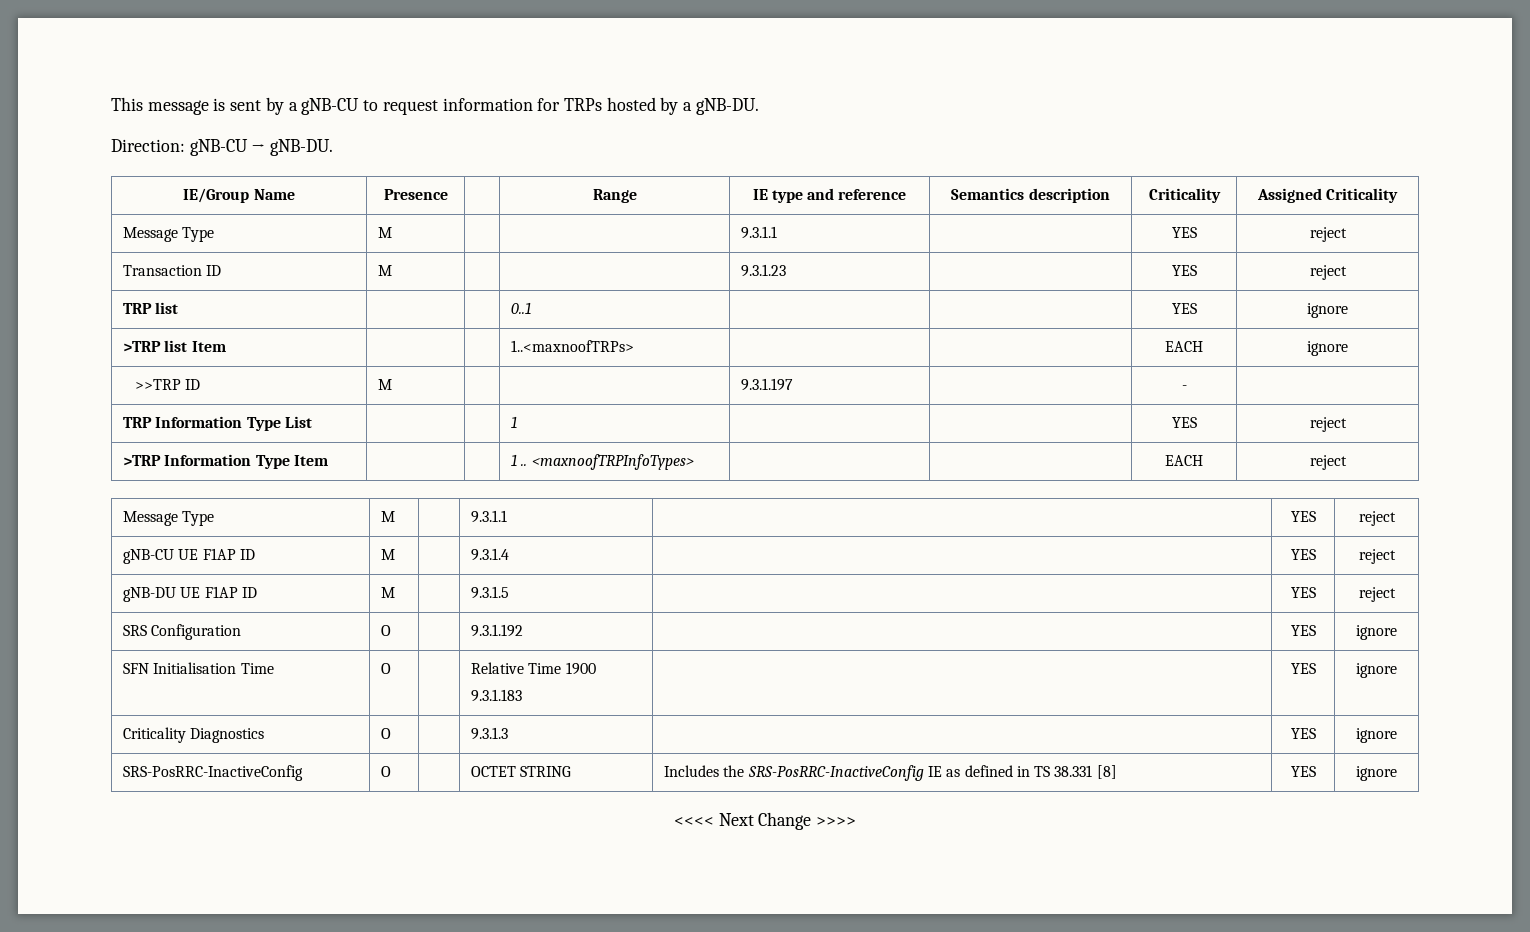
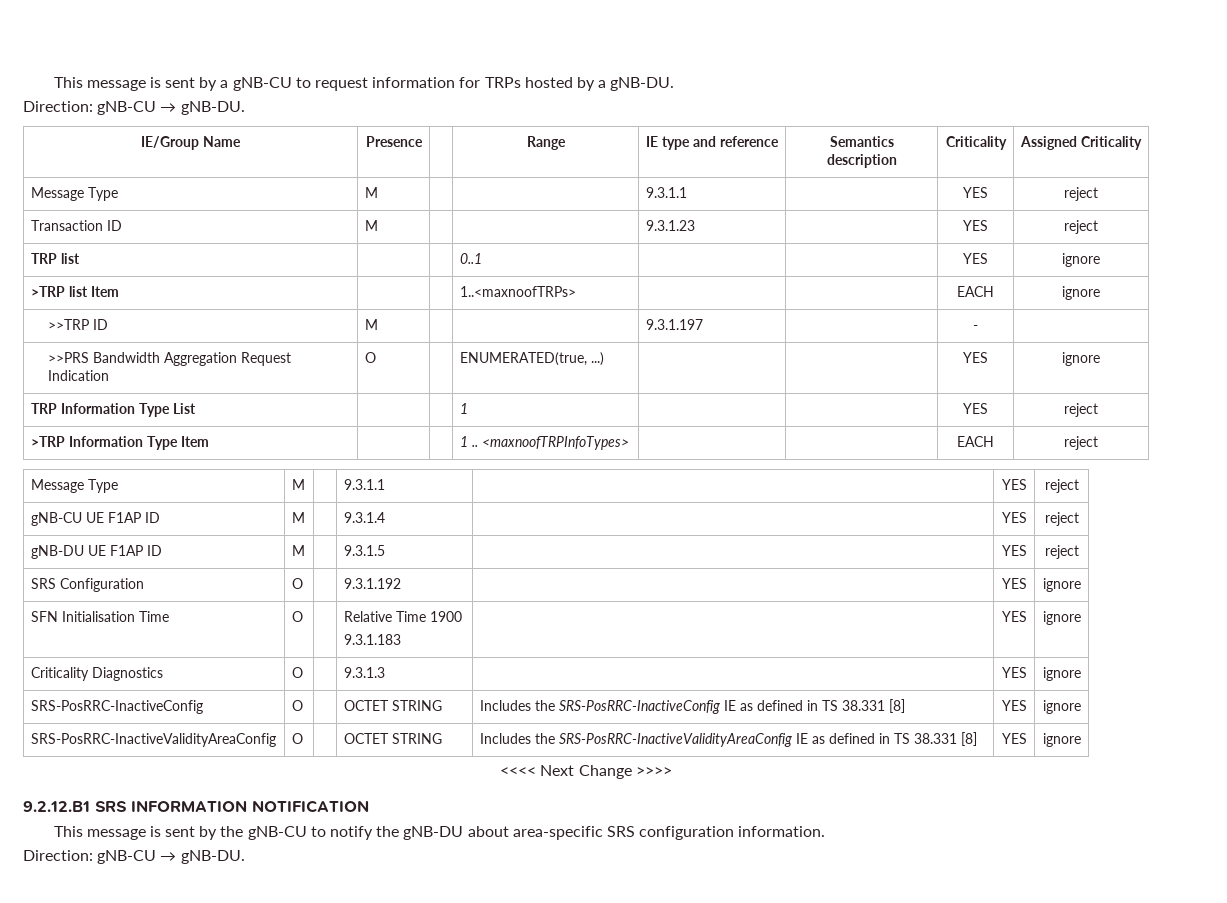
(1187, 387) none -> [47,352,291,366] [47,370,109,381] [364,352,376,363] [459,352,604,366] [963,352,988,363] [1062,352,1100,366] // >>PRS Bandwidth Aggregation Request Indication | O | | ENUMERATED(true, ...) | | | YES | ignore
[673,812,857,830] // <<<< Next Change >>>> -> [30,733,276,747] [291,733,303,744] [343,733,442,744] [479,732,977,747] [1001,733,1027,744] [1042,733,1081,747] [500,765,672,779] [23,800,369,813] [53,826,826,840] [23,850,245,864] // SRS-PosRRC-InactiveValidityAreaConfig | O | | OCTET STRING | Includes the SRS-PosRRC-InactiveValidityAreaConfig IE as defined in TS 38.331 [8] | YES | ignore // <<<< Next Change >>>> // 9.2.12.B1 SRS INFORMATION NOTIFICATION // This message is sent by the gNB-CU to notify the gNB-DU about area-specific SRS configuration information. // Direction: gNB-CU → gNB-DU.

